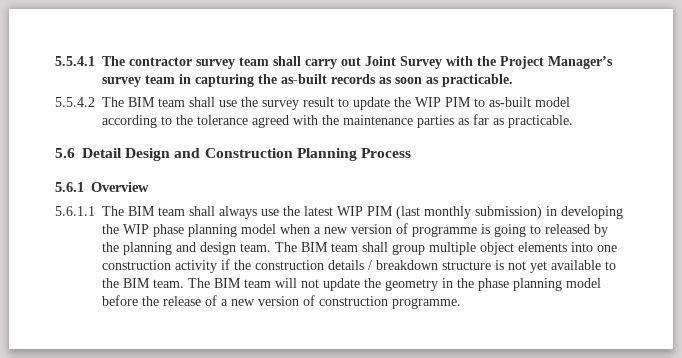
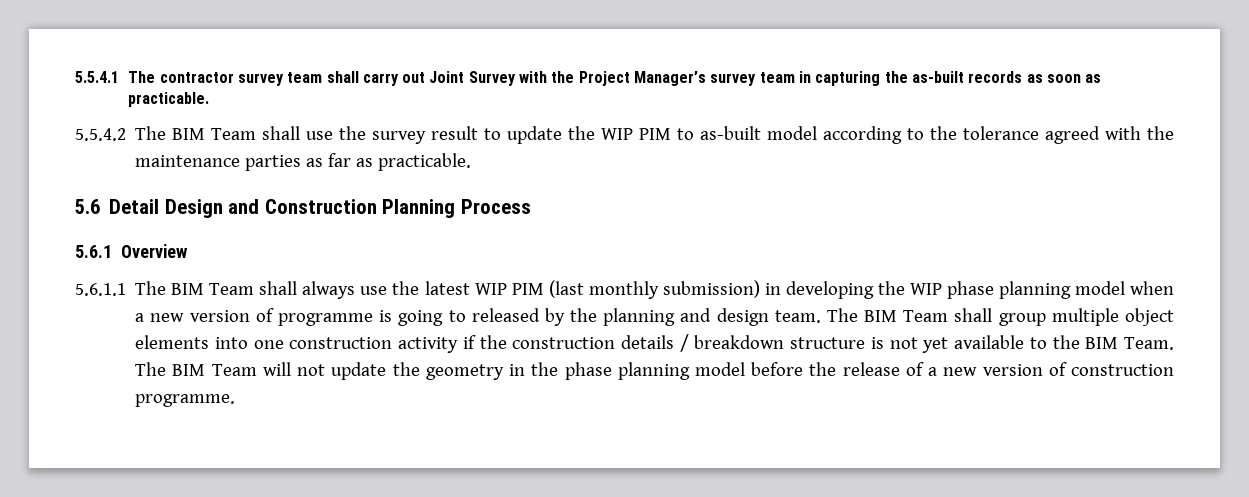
[158,98,185,107] team -> [211,128,257,140] Team
[158,207,185,216] team -> [209,283,255,295] Team
[331,243,358,252] team -> [903,310,949,322] Team
[153,278,271,288] team. The BIM team -> [1124,337,1175,350] [135,362,257,376] Team. The BIM Team

